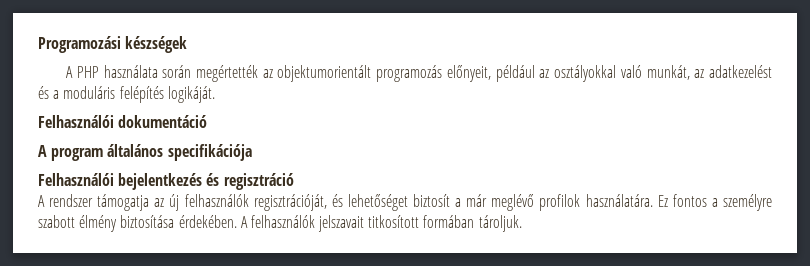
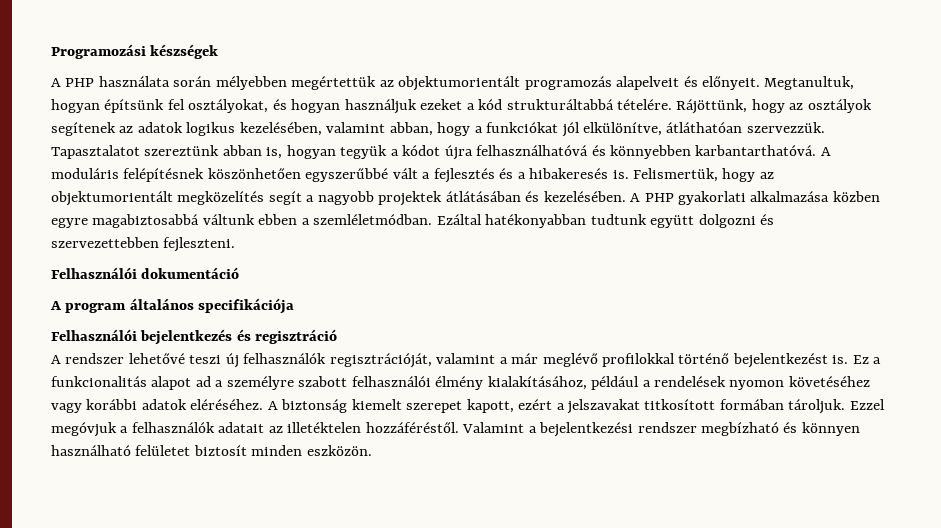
[196,65,259,82] megértették -> [215,76,377,90] mélyebben megértettük
[446,65,772,82] [38,86,215,103] előnyeit, például az osztályokkal való munkát, az adatkezelést és a moduláris felépítés logikáját. -> [616,76,855,90] [51,99,872,114] [51,122,825,137] [51,145,831,160] [51,168,774,183] [51,191,880,206] [51,214,775,228] [51,237,236,252] alapelveit és előnyeit. Megtanultuk, hogyan építsünk fel osztályokat, és hogyan használjuk ezeket a kód strukturáltabbá tételére. Rájöttünk, hogy az osztályok segítenek az adatok logikus kezelésében, valamint abban, hogy a funkciókat jól elkülönítve, átláthatóan szervezzük. Tapasztalatot szereztünk abban is, hogyan tegyük a kódot újra felhasználhatóvá és könnyebben karbantarthatóvá. A moduláris felépítésnek köszönhetően egyszerűbbé vált a fejlesztés és a hibakeresés is. Felismertük, hogy az objektumorientált megközelítés segít a nagyobb projektek átlátásában és kezelésében. A PHP gyakorlati alkalmazása közben egyre magabiztosabbá váltunk ebben a szemléletmódban. Ezáltal hatékonyabban tudtunk együtt dolgozni és szervezettebben fejleszteni.
[97,194,165,211] támogatja az -> [128,353,222,364] lehetővé teszi
[331,194,772,211] [38,215,522,232] és lehetőséget biztosít a már meglévő profilok használatára. Ez fontos a személyre szabott élmény biztosítása érdekében. A felhasználók jelszavait titkosított formában tároljuk. -> [436,353,882,368] [51,376,870,390] [51,399,885,414] [51,422,860,437] [51,445,372,456] valamint a már meglévő profilokkal történő bejelentkezést is. Ez a funkcionalitás alapot ad a személyre szabott felhasználói élmény kialakításához, például a rendelések nyomon követéséhez vagy korábbi adatok eléréséhez. A biztonság kiemelt szerepet kapott, ezért a jelszavakat titkosított formában tároljuk. Ezzel megóvjuk a felhasználók adatait az illetéktelen hozzáféréstől. Valamint a bejelentkezési rendszer megbízható és könnyen használható felületet biztosít minden eszközön.

